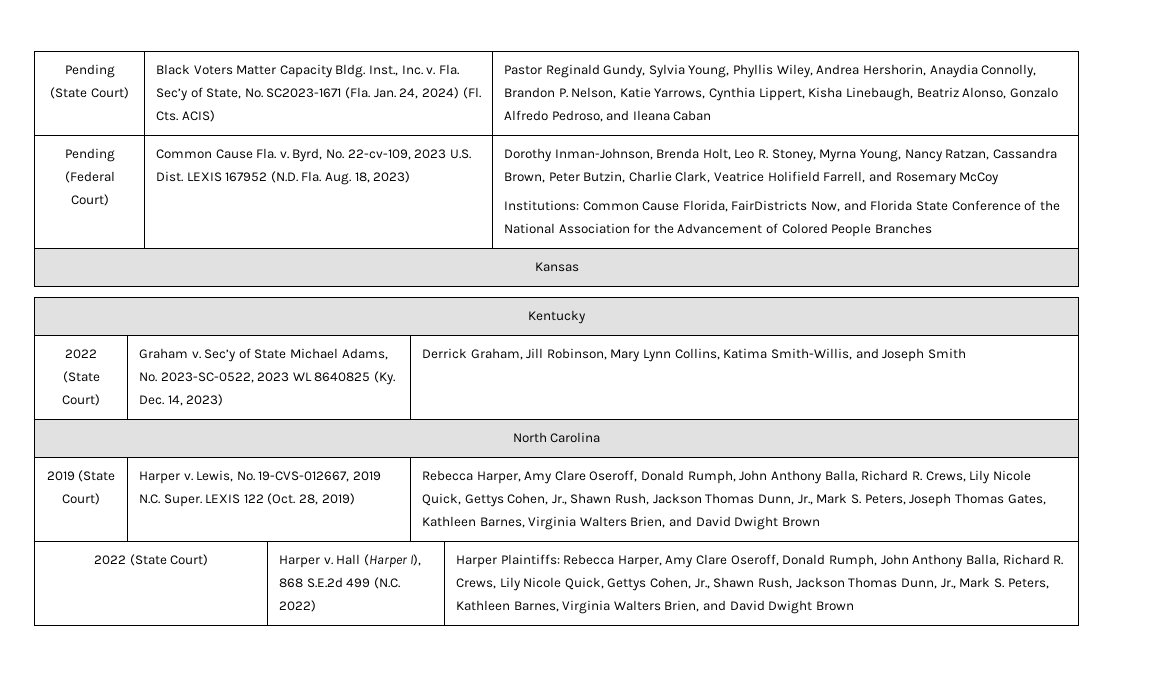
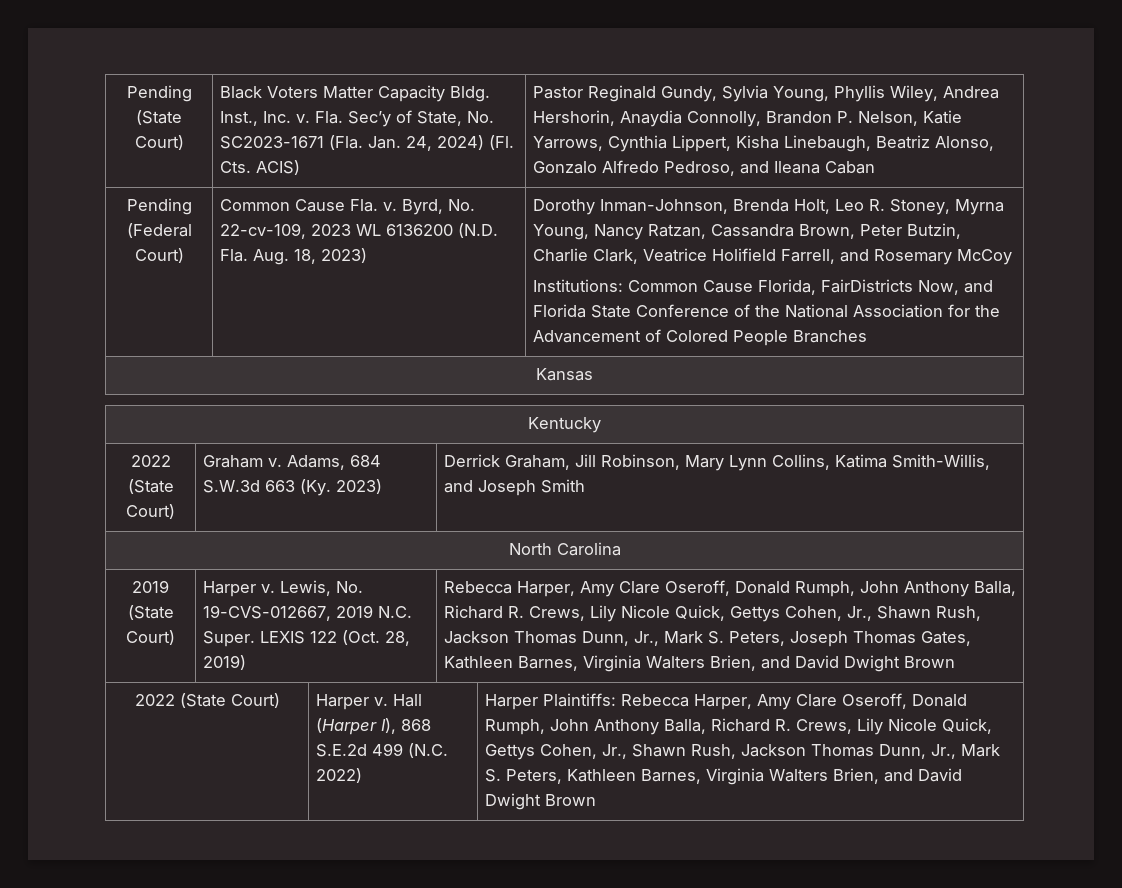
[450,149,472,159] [155,171,268,182] U.S. Dist. LEXIS 167952 -> [355,224,453,236] WL 6136200
[204,348,388,362] [138,371,396,385] [138,395,183,406] Sec’y of State Michael Adams, No. 2023-SC-0522, 2023 WL 8640825 (Ky. Dec. 14, -> [286,455,381,470] [202,479,331,496] Adams, 684 S.W.3d 663 (Ky.

